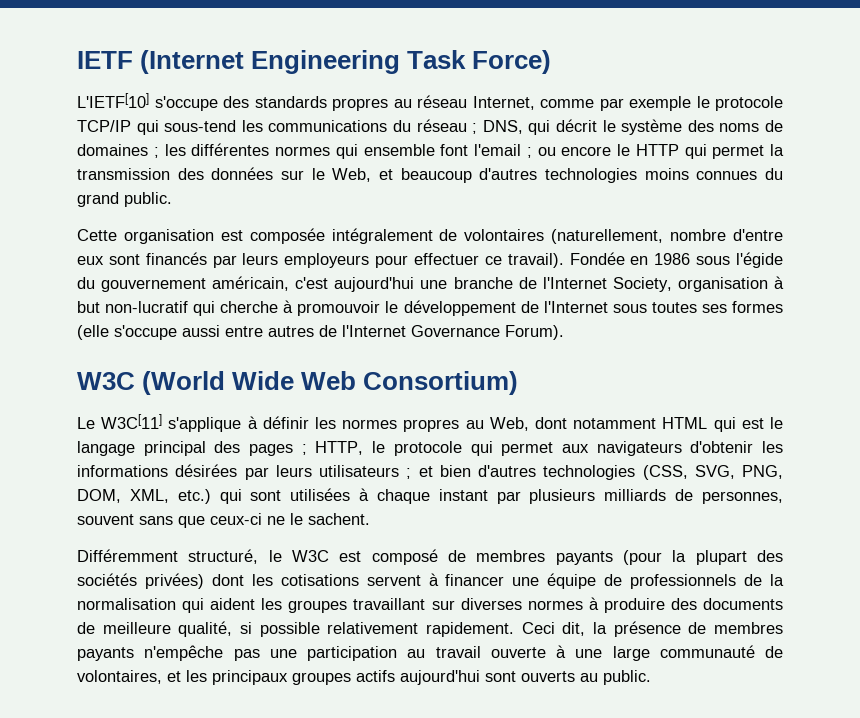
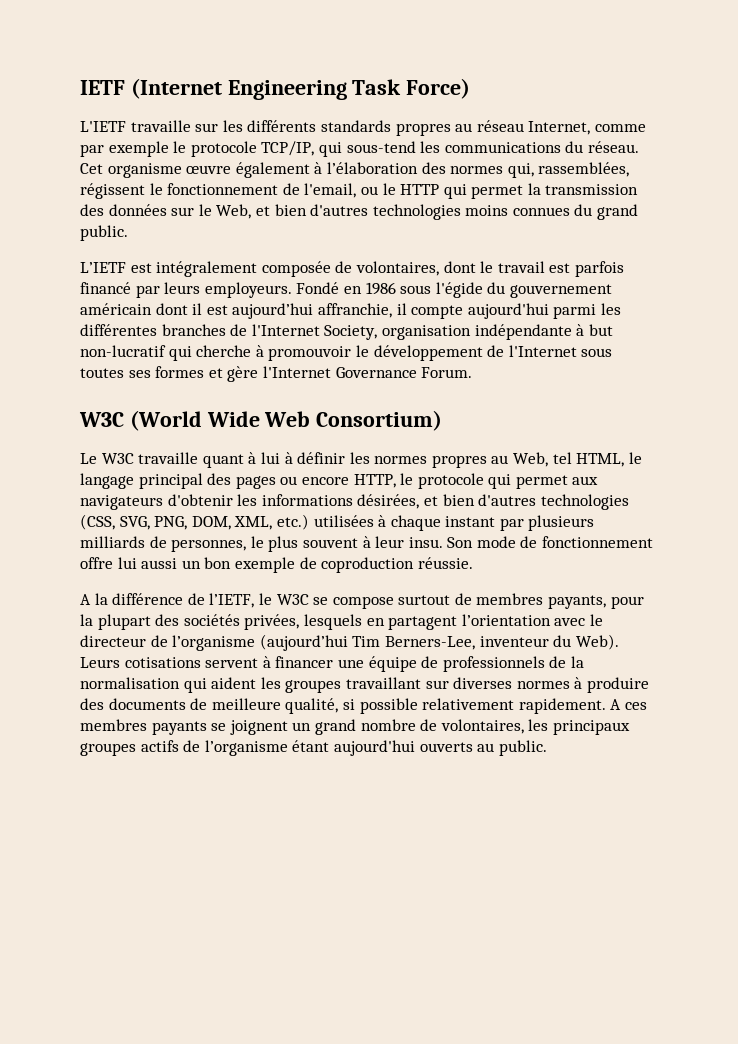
[77,93,249,111] L'IETF[10] s'occupe des -> [80,120,317,132] L'IETF travaille sur les différents
[77,120,131,132] TCP/IP -> [261,141,315,156] TCP/IP,
[416,119,784,135] [77,143,612,159] réseau ; DNS, qui décrit le système des noms de domaines ; les différentes normes qui ensemble font l'email ; ou encore -> [587,141,639,153] [80,162,630,178] [80,183,378,199] réseau. Cet organisme œuvre également à l’élaboration des normes qui, rassemblées, régissent le fonctionnement de l'email, ou
[400,168,472,183] beaucoup -> [274,204,307,216] bien
[77,228,784,244] [77,252,625,268] Cette organisation est composée intégralement de volontaires (naturellement, nombre d'entre eux sont financés par leurs employeurs pour effectuer ce travail). Fondée -> [80,261,624,277] [80,282,340,298] L’IETF est intégralement composée de volontaires, dont le travail est parfois financé par leurs employeurs. Fondé
[212,276,513,292] américain, c'est aujourd'hui une branche -> [80,303,621,319] [80,324,226,336] américain dont il est aujourd’hui affranchie, il compte aujourd'hui parmi les différentes branches
(768, 284) none -> [474,324,572,340] indépendante
[77,325,337,340] (elle s'occupe aussi entre autres de -> [208,366,259,382] et gère
[505,325,564,340] Forum). -> [421,367,473,378] Forum.
[101,414,242,432] W3C[11] s'applique -> [101,452,280,468] W3C travaille quant à lui
[535,417,764,432] dont notamment HTML qui est -> [552,452,625,467] tel HTML,
[301,444,307,455] ; -> [280,476,349,485] ou encore
[175,464,412,480] désirées par leurs utilisateurs ; -> [357,494,420,509] désirées,
[219,489,282,504] qui sont -> (309, 522) none
[77,513,370,528] [77,549,783,565] [77,573,273,589] souvent sans que ceux-ci ne le sachent. // Différemment structuré, le W3C est composé de membres payants (pour la plupart des sociétés privées) dont les -> [250,536,654,552] [80,557,473,573] [80,593,644,609] [80,614,603,630] [80,634,619,651] [80,657,120,668] le plus souvent à leur insu. Son mode de fonctionnement offre lui aussi un bon exemple de coproduction réussie. // A la différence de l’IETF, le W3C se compose surtout de membres payants, pour la plupart des sociétés privées, lesquels en partagent l’orientation avec le directeur de l’organisme (aujourd’hui Tim Berners-Lee, inventeur du Web). Leurs
[521,621,783,637] [77,645,783,661] [77,670,181,684] Ceci dit, la présence de membres payants n'empêche pas une participation au travail ouverte à une large communauté de volontaires, et -> [610,699,647,710] [80,719,524,735] A ces membres payants se joignent un grand nombre de volontaires,
[400,670,516,685] aujourd'hui sont -> [183,740,415,756] de l’organisme étant aujourd'hui

